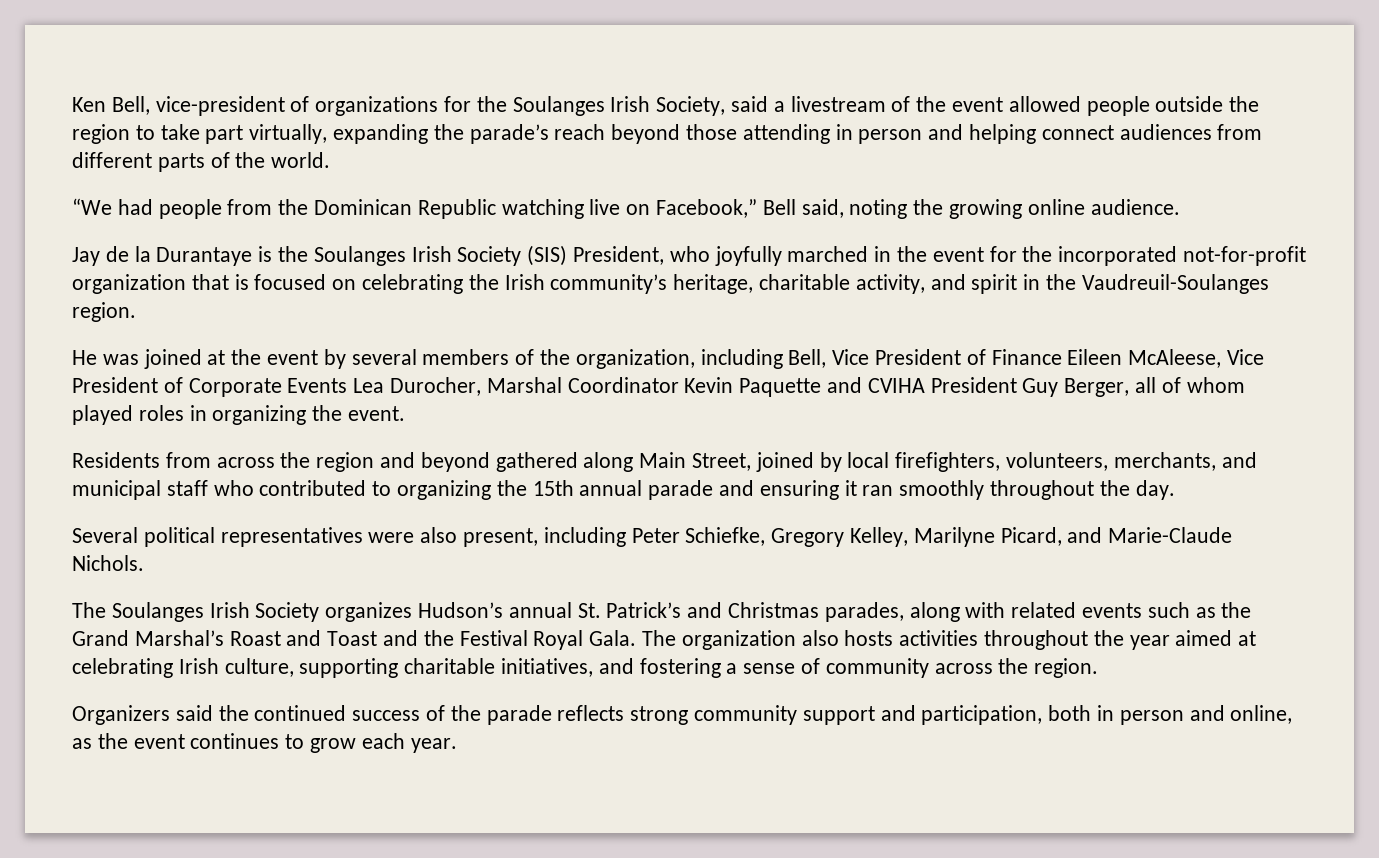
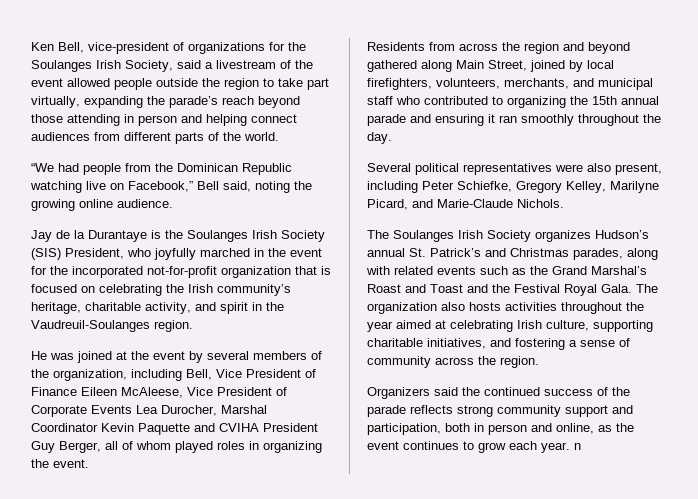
(457, 745) none -> [574,443,581,450] n

